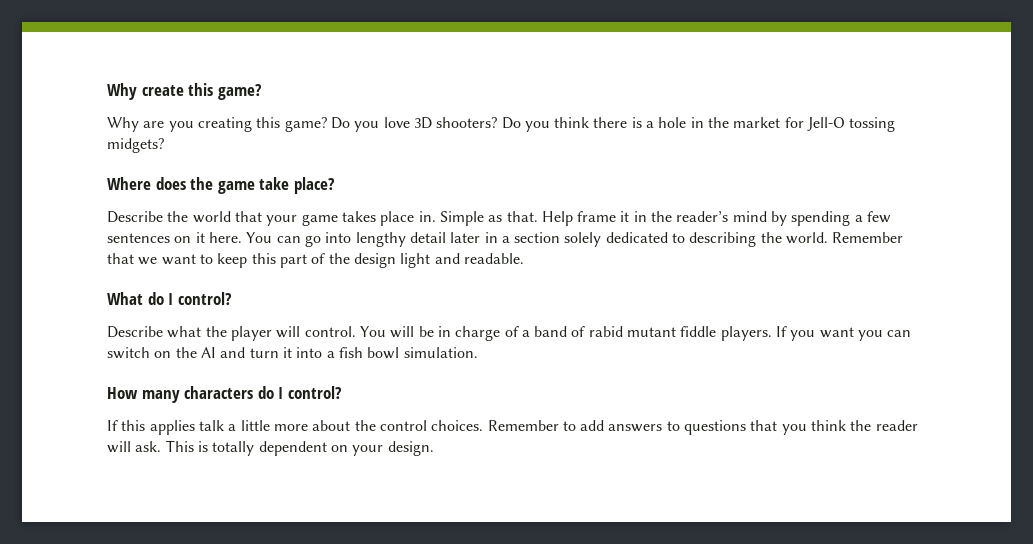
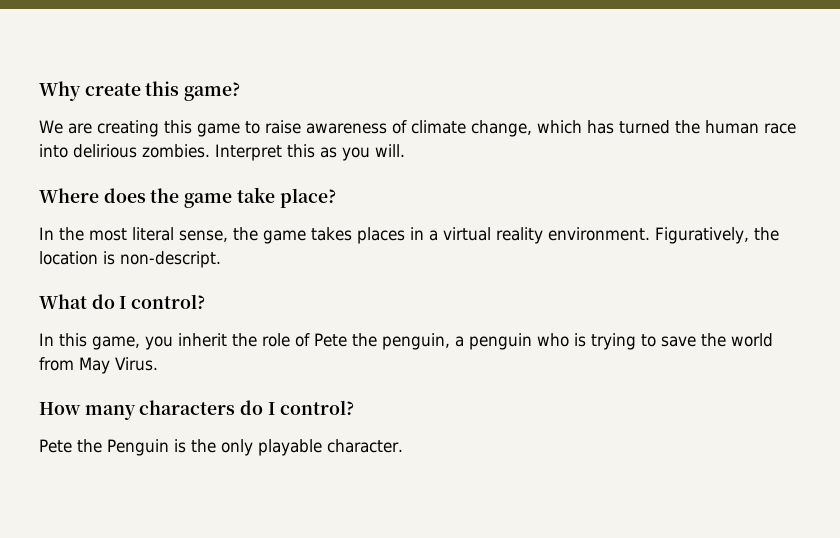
[107,117,896,132] [107,138,164,153] Why are you creating this game? Do you love 3D shooters? Do you think there is a hole in the market for Jell-O tossing midgets? -> [39,120,796,137] [39,144,405,161] We are creating this game to raise awareness of climate change, which has turned the human race into delirious zombies. Interpret this as you will.
[107,211,892,226] [107,232,904,247] [107,253,524,268] [107,292,232,305] [107,326,912,341] [107,347,478,359] Describe the world that your game takes place in. Simple as that. Help frame it in the reader’s mind by spending a few sentences on it here. You can go into lengthy detail later in a section solely dedicated to describing the world. Remember that we want to keep this part of the design light and readable. // What do I control? // Describe what the player will control. You will be in charge of a band of rabid mutant fiddle players. If you want you can switch on the AI and turn it into a fish bowl simulation. -> [39,227,779,244] [39,251,221,268] [39,294,206,309] [39,333,773,350] [39,357,158,374] In the most literal sense, the game takes places in a virtual reality environment. Figuratively, the location is non-descript. // What do I control? // In this game, you inherit the role of Pete the penguin, a penguin who is trying to save the world from May Virus.
[107,420,918,435] [107,440,434,456] If this applies talk a little more about the control choices. Remember to add answers to questions that you think the reader will ask. This is totally dependent on your design. -> [39,439,403,456] Pete the Penguin is the only playable character.

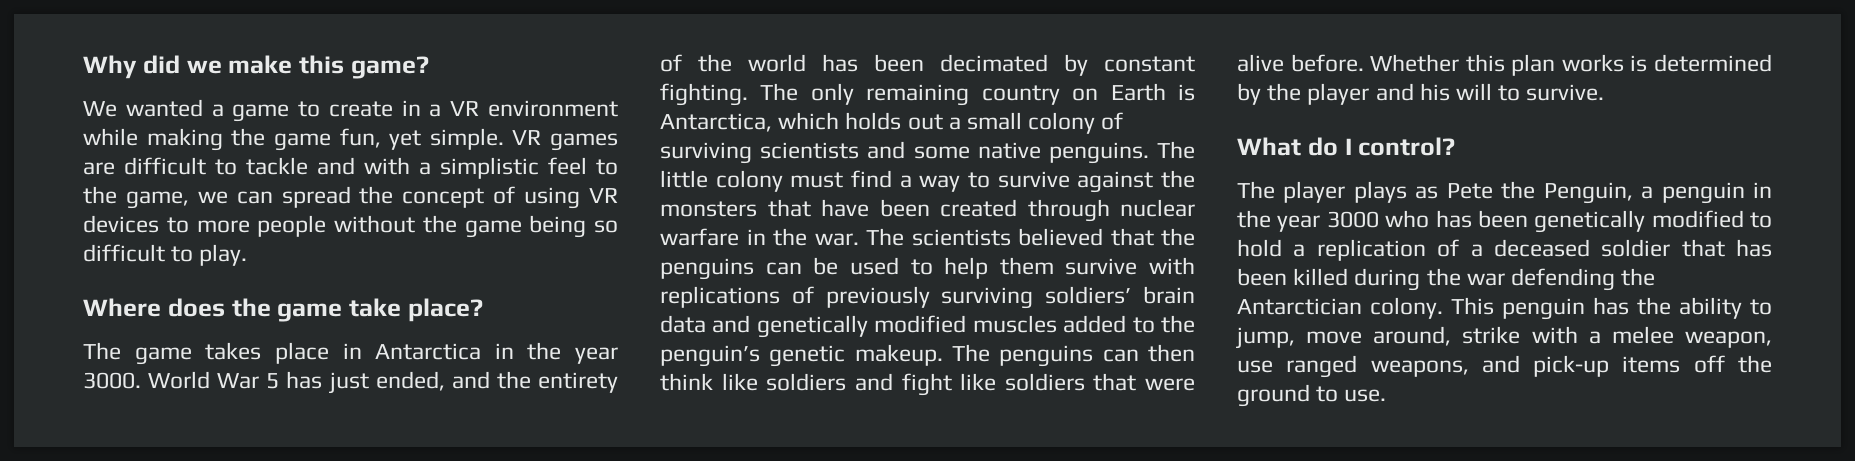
[84,83,141,96] create -> [142,55,293,74] did we make
[67,120,796,137] [39,144,405,161] are creating this game to raise awareness of climate change, which has turned the human race into delirious zombies. Interpret this as you will. -> [125,99,618,122] [83,128,618,151] [83,157,618,179] [83,186,619,209] [83,215,618,238] [83,244,248,266] wanted a game to create in a VR environment while making the game fun, yet simple. VR games are difficult to tackle and with a simplistic feel to the game, we can spread the concept of using VR devices to more people without the game being so difficult to play.
[39,227,779,244] [39,251,221,268] [39,294,206,309] [39,333,450,350] In the most literal sense, the game takes places in a virtual reality environment. Figuratively, the location is non-descript. // What do I control? // In this game, you inherit the role of Pete the penguin, -> [83,342,618,365] [83,371,618,394] [660,54,1195,76] [660,83,1195,106] [660,112,1124,134] [660,141,1195,164] [660,170,1195,193] [660,199,1195,222] [660,228,1195,246] [660,257,1195,280] [660,286,1195,309] [660,315,1195,338] [660,344,1195,367] [660,373,1195,396] [1237,54,1772,76] [1237,83,1605,105] [1237,137,1456,156] [1237,181,1633,204] The game takes place in Antarctica in the year 3000. World War 5 has just ended, and the entirety of the world has been decimated by constant fighting. The only remaining country on Earth is Antarctica, which holds out a small colony of surviving scientists and some native penguins. The little colony must find a way to survive against the monsters that have been created through nuclear warfare in the war. The scientists believed that the penguins can be used to help them survive with replications of previously surviving soldiers’ brain data and genetically modified muscles added to the penguin’s genetic makeup. The penguins can then think like soldiers and fight like soldiers that were alive before. Whether this plan works is determined by the player and his will to survive. // What do I control? // The player plays as Pete the Penguin,
[537,333,773,350] [39,357,158,374] [39,400,354,420] [39,439,403,456] who is trying to save the world from May Virus. // How many characters do I control? // Pete the Penguin is the only playable character. -> [1753,182,1772,198] [1237,210,1772,233] [1237,239,1772,261] [1237,268,1656,291] [1237,297,1772,320] [1236,326,1772,349] [1237,355,1772,378] [1237,384,1387,407] in the year 3000 who has been genetically modified to hold a replication of a deceased soldier that has been killed during the war defending the Antarctician colony. This penguin has the ability to jump, move around, strike with a melee weapon, use ranged weapons, and pick-up items off the ground to use.

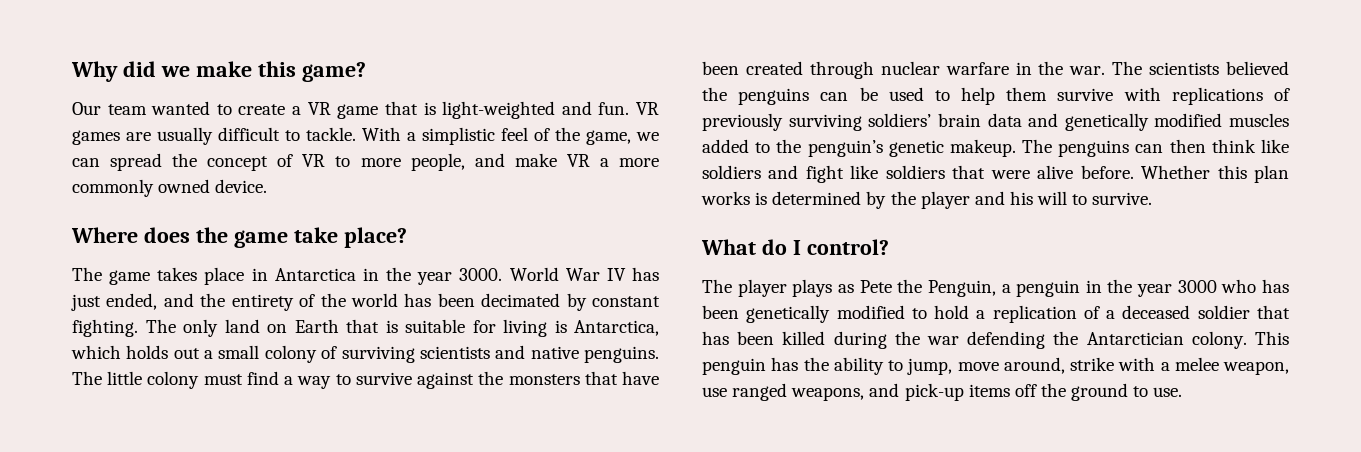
[83,99,290,122] We wanted a game -> [72,101,211,115] Our team wanted
[401,100,421,116] in -> (286, 109) none
[487,100,618,117] [83,128,504,151] environment while making the game fun, yet simple. -> [337,101,630,119] game that is light-weighted and fun.
[124,157,410,175] difficult to tackle and with -> [157,127,401,145] usually difficult to tackle. With
[596,159,618,175] to -> [534,128,550,141] of
[524,187,619,209] [83,215,618,238] [83,244,248,266] using VR devices to more people without the game being so difficult to play. -> [302,153,659,171] [72,179,268,197] VR to more people, and make VR a more commonly owned device.
[266,373,280,389] 5 -> [606,268,626,281] IV
[866,83,1166,106] remaining country on Earth -> [224,319,547,337] land on Earth that is suitable for living
[913,146,970,159] some -> (526, 352) none
[1110,228,1154,246] that -> (1289, 68) none

